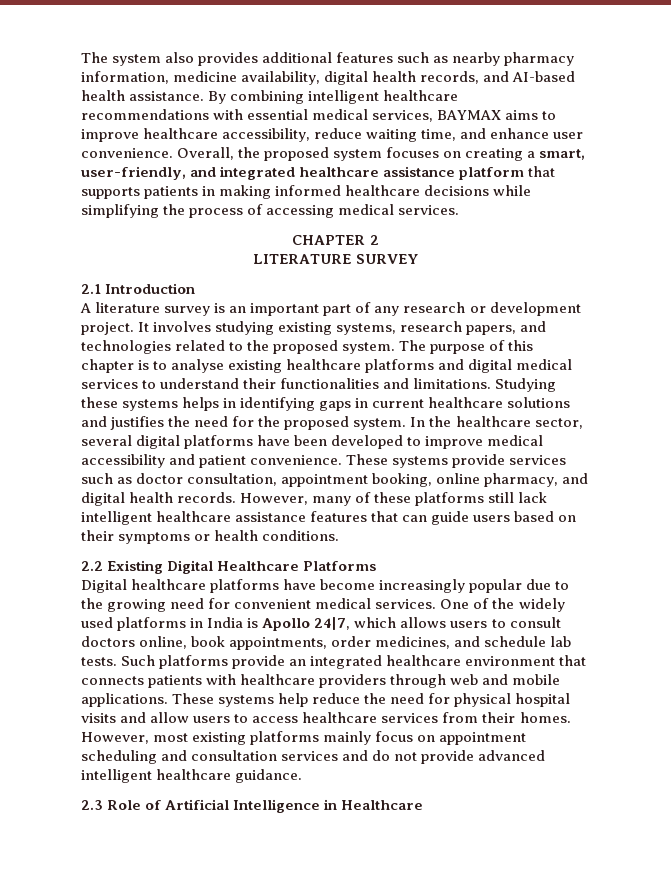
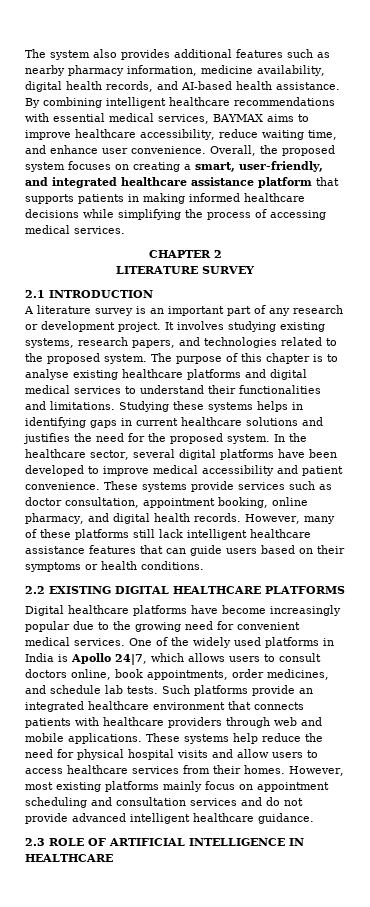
[105,283,196,294] Introduction -> [49,290,153,298] INTRODUCTION
[107,560,377,574] Existing Digital Healthcare Platforms -> [49,586,345,594] EXISTING DIGITAL HEALTHCARE PLATFORMS
[107,799,424,813] Role of Artificial Intelligence in Healthcare -> [49,838,304,846] [25,854,113,862] ROLE OF ARTIFICIAL INTELLIGENCE IN HEALTHCARE

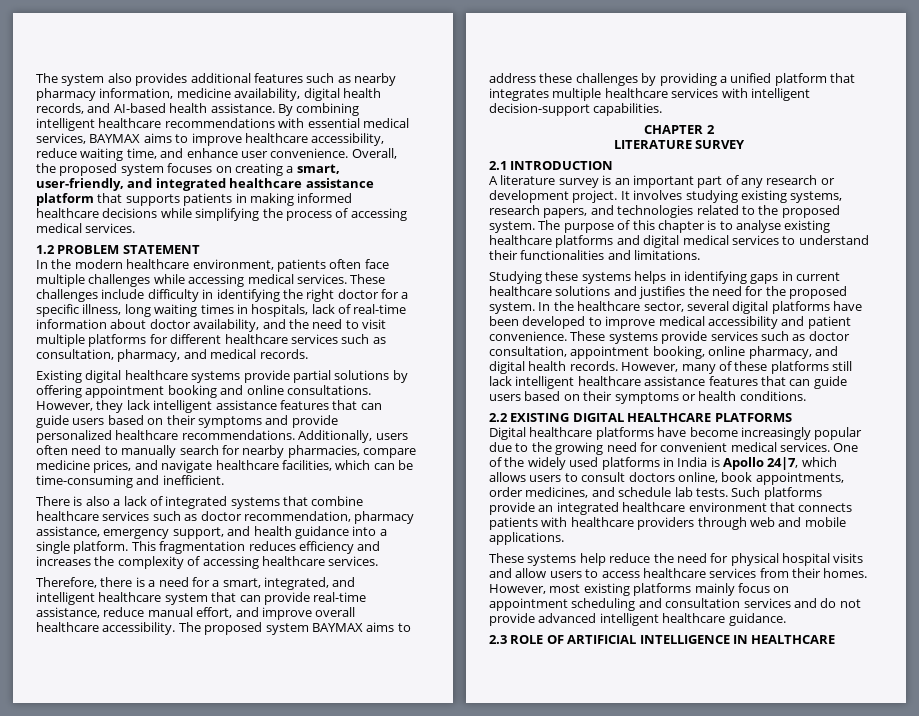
(125, 230) none -> [36,245,200,254] [36,259,389,272] [36,274,386,287] [36,289,409,302] [36,304,407,317] [36,319,386,332] [36,334,386,347] [36,349,308,362] [36,370,408,383] [36,385,371,398] [36,400,382,413] [36,415,338,428] [36,430,408,443] [36,445,416,458] [36,460,413,473] [36,475,224,488] [36,496,364,509] [36,511,415,524] [36,526,387,539] [36,541,381,554] [36,556,379,569] [36,577,356,590] [36,592,367,605] [36,607,356,620] [36,622,411,635] [489,73,855,86] [489,88,810,101] [489,103,663,116] // 1.2 PROBLEM STATEMENT // In the modern healthcare environment, patients often face multiple challenges while accessing medical services. These challenges include difficulty in identifying the right doctor for a specific illness, long waiting times in hospitals, lack of real-time information about doctor availability, and the need to visit multiple platforms for different healthcare services such as consultation, pharmacy, and medical records. // Existing digital healthcare systems provide partial solutions by offering appointment booking and online consultations. However, they lack intelligent assistance features that can guide users based on their symptoms and provide personalized healthcare recommendations. Additionally, users often need to manually search for nearby pharmacies, compare medicine prices, and navigate healthcare facilities, which can be time-consuming and inefficient. // There is also a lack of integrated systems that combine healthcare services such as doctor recommendation, pharmacy assistance, emergency support, and health guidance into a single platform. This fragmentation reduces efficiency and increases the complexity of accessing healthcare services. // Therefore, there is a need for a smart, integrated, and intelligent healthcare system that can provide real-time assistance, reduce manual effort, and improve overall healthcare accessibility. The proposed system BAYMAX aims to address these challenges by providing a unified platform that integrates multiple healthcare services with intelligent decision-support capabilities.
(115, 405) none -> (701, 255) //
(142, 738) none -> (564, 538) //

